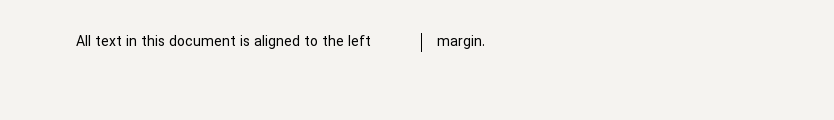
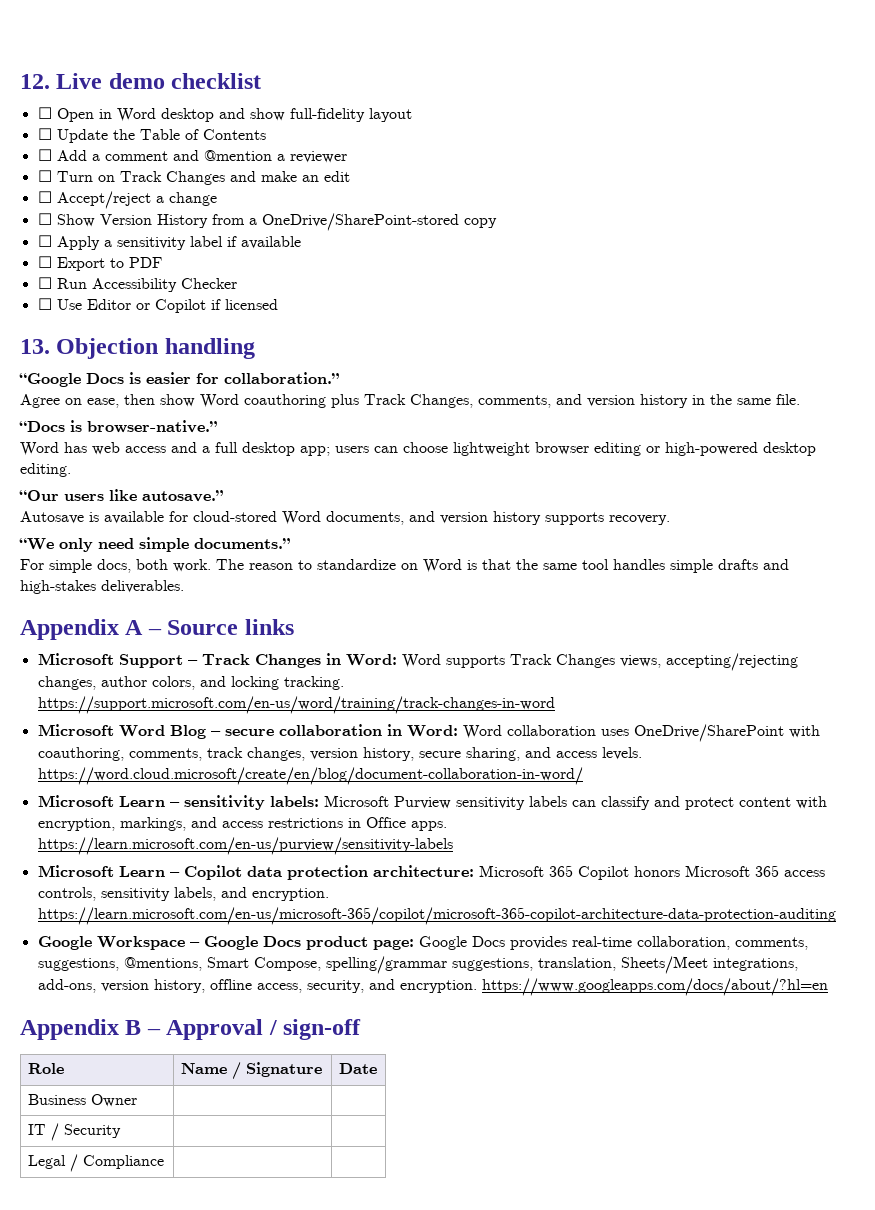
[76,35,485,49] All text in this document is aligned to the left margin. -> [20,73,262,89] [37,107,412,122] [37,128,266,143] [37,149,347,163] [37,170,350,185] [37,191,217,209] [37,213,497,231] [37,235,301,250] [37,256,162,271] [37,277,237,292] [37,298,278,313] [20,338,255,359] [19,372,339,387] [20,394,800,408] [19,420,217,433] [20,442,816,456] [20,463,71,477] [19,489,223,502] [20,511,670,525] [19,537,290,552] [20,559,789,573] [20,580,184,594] [20,619,294,640] [37,653,798,671] [37,676,344,690] [37,696,555,714] [37,724,820,742] [37,747,642,761] [37,767,583,785] [37,795,827,810] [37,817,447,831] [37,837,453,855] [37,865,825,880] [37,887,329,901] [37,907,836,925] [37,936,808,950] [37,956,798,974] [37,978,828,996] [20,1019,362,1040] [27,1063,64,1074] [180,1062,322,1080] [338,1063,377,1074] [27,1094,137,1107] [27,1123,121,1141] [27,1154,164,1172] 12. Live demo checklist // ☐ Open in Word desktop and show full-fidelity layout // ☐ Update the Table of Contents // ☐ Add a comment and @mention a reviewer // ☐ Turn on Track Changes and make an edit // ☐ Accept/reject a change // ☐ Show Version History from a OneDrive/SharePoint-stored copy // ☐ Apply a sensitivity label if available // ☐ Export to PDF // ☐ Run Accessibility Checker // ☐ Use Editor or Copilot if licensed // 13. Objection handling // “Google Docs is easier for collaboration.” // Agree on ease, then show Word coauthoring plus Track Changes, comments, and version history in the same file. // “Docs is browser-native.” // Word has web access and a full desktop app; users can choose lightweight browser editing or high-powered desktop editing. // “Our users like autosave.” // Autosave is available for cloud-stored Word documents, and version history supports recovery. // “We only need simple documents.” // For simple docs, both work. The reason to standardize on Word is that the same tool handles simple drafts and high-stakes deliverables. // Appendix A – Source links // Microsoft Support – Track Changes in Word: Word supports Track Changes views, accepting/rejecting changes, author colors, and locking tracking. https://support.microsoft.com/en-us/word/training/track-changes-in-word // Microsoft Word Blog – secure collaboration in Word: Word collaboration uses OneDrive/SharePoint with coauthoring, comments, track changes, version history, secure sharing, and access levels. https://word.cloud.microsoft/create/en/blog/document-collaboration-in-word/ // Microsoft Learn – sensitivity labels: Microsoft Purview sensitivity labels can classify and protect content with encryption, markings, and access restrictions in Office apps. https://learn.microsoft.com/en-us/purview/sensitivity-labels // Microsoft Learn – Copilot data protection architecture: Microsoft 365 Copilot honors Microsoft 365 access controls, sensitivity labels, and encryption. https://learn.microsoft.com/en-us/microsoft-365/copilot/microsoft-365-copilot-architecture-data-protection-auditing // Google Workspace – Google Docs product page: Google Docs provides real-time collaboration, comments, suggestions, @mentions, Smart Compose, spelling/grammar suggestions, translation, Sheets/Meet integrations, add-ons, version history, offline access, security, and encryption. https://www.googleapps.com/docs/about/?hl=en // Appendix B – Approval / sign-off // Role | Name / Signature | Date // Business Owner | | // IT / Security | | // Legal / Compliance | |

